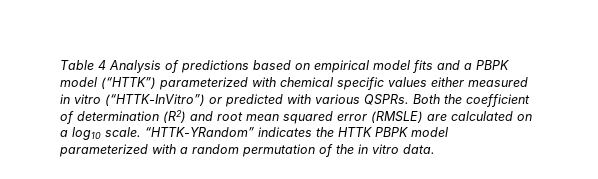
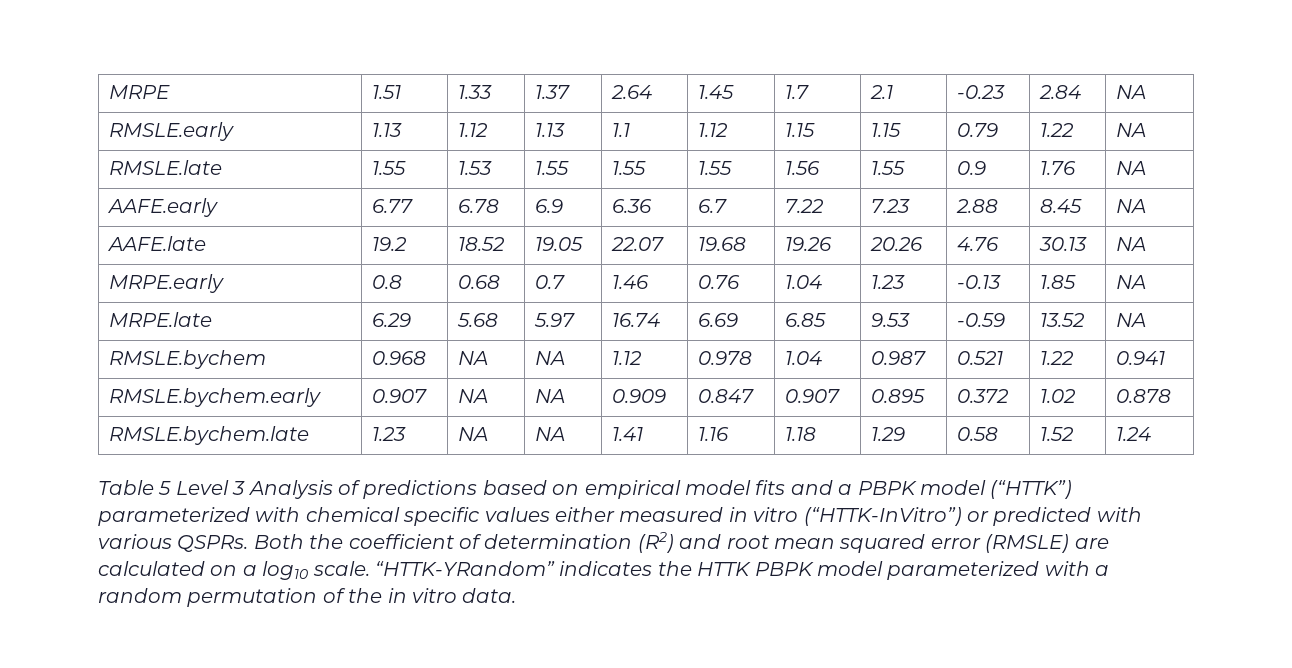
[60,60,106,70] Table 4 -> [108,85,170,99] [371,85,401,99] [457,85,492,99] [534,85,570,99] [610,85,652,99] [697,85,734,99] [784,85,809,99] [869,85,893,99] [956,85,1005,99] [1038,85,1081,99] [1115,85,1146,99] [108,122,234,141] [371,123,402,137] [457,123,488,137] [534,123,565,137] [611,123,630,137] [697,123,728,137] [784,123,815,137] [870,123,901,137] [956,123,998,137] [1039,123,1074,137] [1115,123,1146,137] [108,160,222,175] [371,161,406,175] [457,161,492,175] [534,161,569,175] [611,161,646,175] [697,161,732,175] [784,161,820,175] [870,161,905,175] [956,161,986,175] [1039,161,1076,175] [1115,161,1146,175] [106,198,218,217] [371,199,413,213] [457,199,499,213] [534,199,563,213] [611,199,652,213] [697,199,727,213] [784,199,824,213] [870,199,910,213] [955,199,998,213] [1039,199,1082,213] [1115,199,1146,213] [106,236,206,251] [371,237,407,251] [457,237,505,251] [534,237,583,251] [610,237,664,251] [697,237,746,251] [784,237,832,251] [869,237,923,251] [956,237,999,251] [1038,237,1087,251] [1115,237,1146,251] [108,274,224,293] [371,275,402,289] [457,275,500,289] [534,275,565,289] [611,275,649,289] [697,275,740,289] [784,275,822,289] [870,275,905,289] [956,275,1001,289] [1039,275,1076,289] [1115,275,1146,289] [108,312,212,327] [371,313,411,327] [456,313,498,327] [533,313,575,327] [611,313,660,327] [697,313,738,327] [784,313,826,327] [870,313,910,327] [956,313,1005,327] [1039,313,1085,327] [1115,313,1146,327] [108,350,266,369] [371,351,426,365] [457,351,488,365] [534,351,565,365] [611,351,642,365] [697,351,752,365] [784,351,822,365] [870,351,926,365] [956,351,1003,365] [1039,351,1074,365] [1115,351,1165,365] [108,388,321,407] [371,389,427,403] [457,389,488,403] [534,389,565,403] [611,389,666,403] [697,389,754,403] [784,389,840,403] [870,389,925,403] [956,389,1009,403] [1039,389,1076,403] [1115,389,1171,403] [108,426,309,445] [371,427,406,441] [457,427,488,441] [534,427,565,441] [611,427,643,441] [697,427,729,441] [784,427,816,441] [870,427,905,441] [956,427,998,441] [1039,427,1074,441] [1115,427,1151,441] [98,480,246,495] MRPE | 1.51 | 1.33 | 1.37 | 2.64 | 1.45 | 1.7 | 2.1 | -0.23 | 2.84 | NA // RMSLE.early | 1.13 | 1.12 | 1.13 | 1.1 | 1.12 | 1.15 | 1.15 | 0.79 | 1.22 | NA // RMSLE.late | 1.55 | 1.53 | 1.55 | 1.55 | 1.55 | 1.56 | 1.55 | 0.9 | 1.76 | NA // AAFE.early | 6.77 | 6.78 | 6.9 | 6.36 | 6.7 | 7.22 | 7.23 | 2.88 | 8.45 | NA // AAFE.late | 19.2 | 18.52 | 19.05 | 22.07 | 19.68 | 19.26 | 20.26 | 4.76 | 30.13 | NA // MRPE.early | 0.8 | 0.68 | 0.7 | 1.46 | 0.76 | 1.04 | 1.23 | -0.13 | 1.85 | NA // MRPE.late | 6.29 | 5.68 | 5.97 | 16.74 | 6.69 | 6.85 | 9.53 | -0.59 | 13.52 | NA // RMSLE.bychem | 0.968 | NA | NA | 1.12 | 0.978 | 1.04 | 0.987 | 0.521 | 1.22 | 0.941 // RMSLE.bychem.early | 0.907 | NA | NA | 0.909 | 0.847 | 0.907 | 0.895 | 0.372 | 1.02 | 0.878 // RMSLE.bychem.late | 1.23 | NA | NA | 1.41 | 1.16 | 1.18 | 1.29 | 0.58 | 1.52 | 1.24 // Table 5 Level 3

